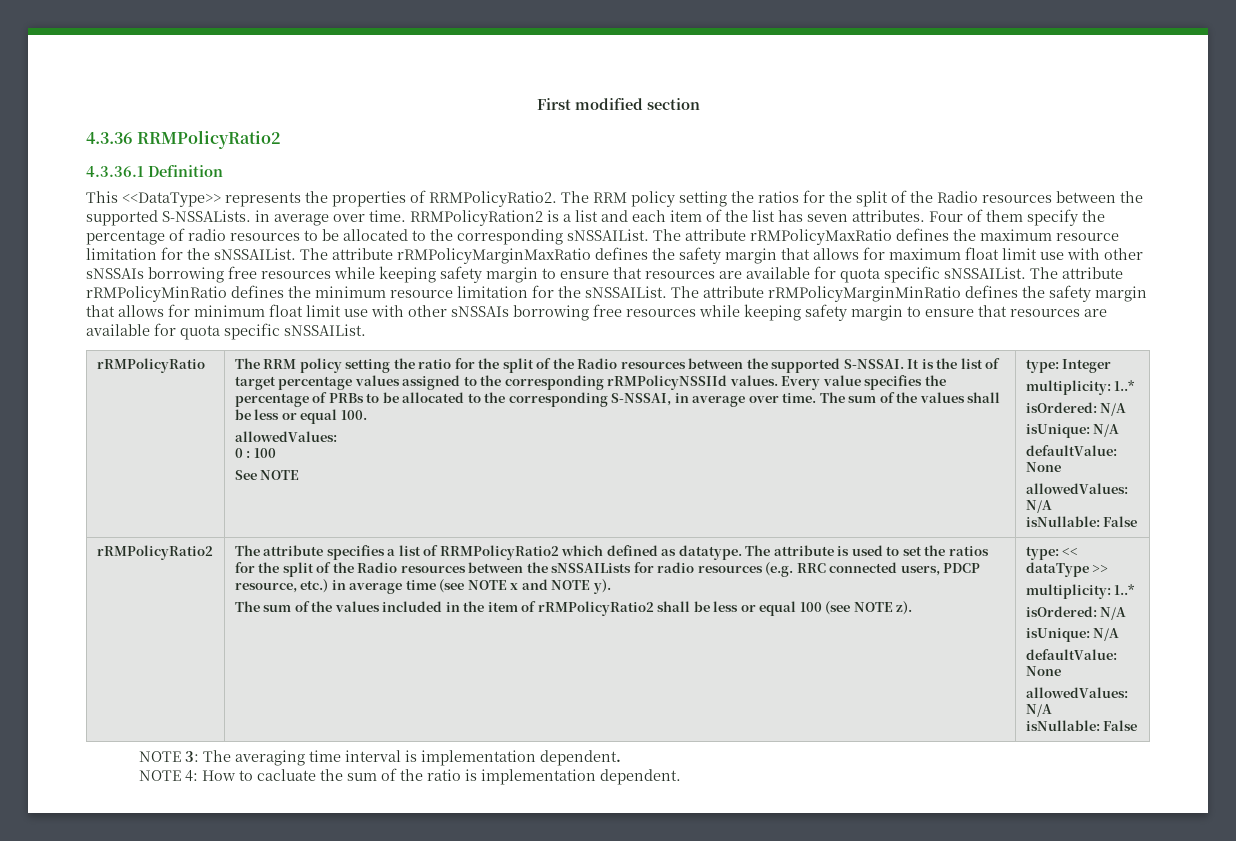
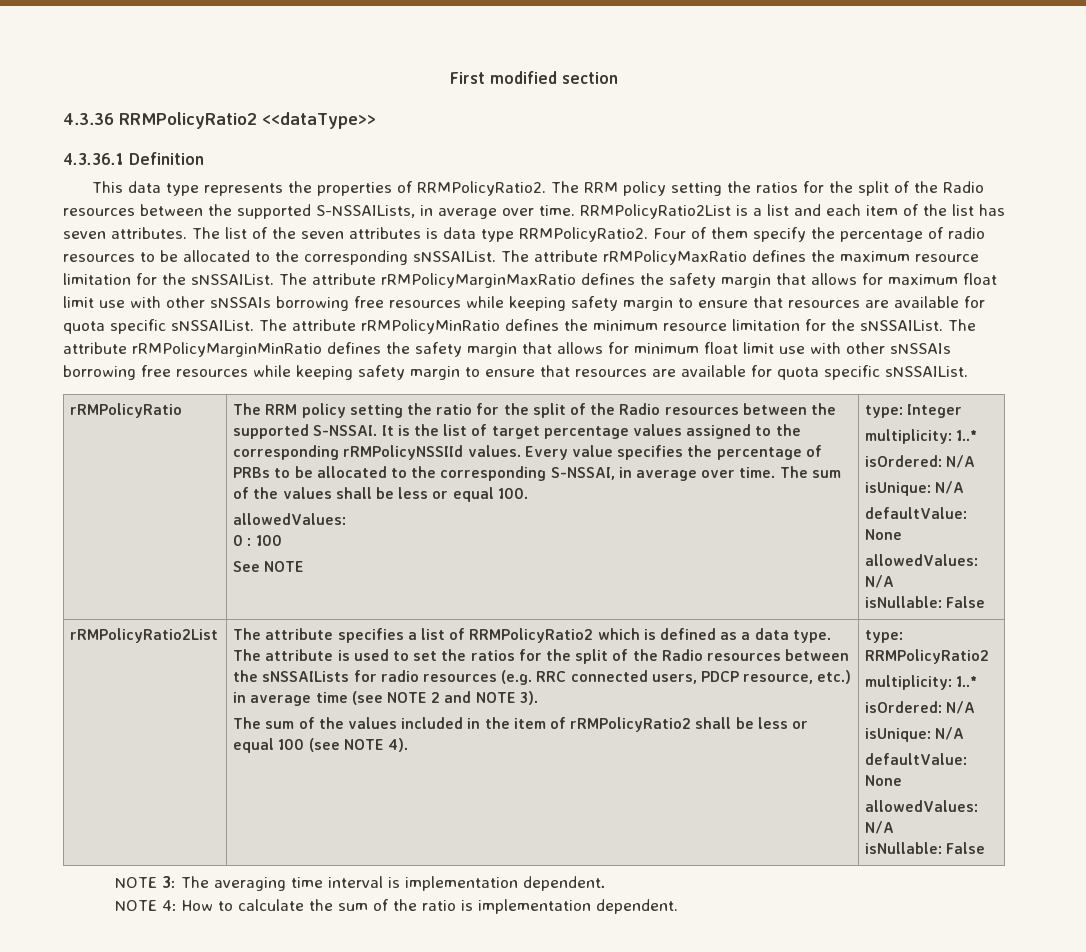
(282, 139) none -> [262,112,376,129] <<dataType>>
[122,192,221,207] <<DataType>> -> [128,181,200,196] data type
[162,210,543,226] S-NSSALists. in average over time. RRMPolicyRation2 -> [316,204,731,219] S-NSSAILists, in average over time. RRMPolicyRatio2List
(925, 216) none -> [192,227,648,242] The list of the seven attributes is data type RRMPolicyRatio2.
[96,545,213,560] rRMPolicyRatio2 -> [70,628,219,643] rRMPolicyRatio2List
(604, 550) none -> [643,629,656,640] is
[678,545,742,560] datatype. -> [741,628,831,643] a data type.
[510,583,519,590] x -> [431,692,441,703] 2
[592,579,611,594] y). -> [519,691,538,705] 3).
[896,601,913,615] [1025,546,1079,560] [1025,562,1109,577] z). | type: << dataType >> -> [388,738,409,752] [865,630,904,643] [865,649,990,664] 4). | type: RRMPolicyRatio2
[256,769,316,781] cacluate -> [237,899,304,911] calculate

